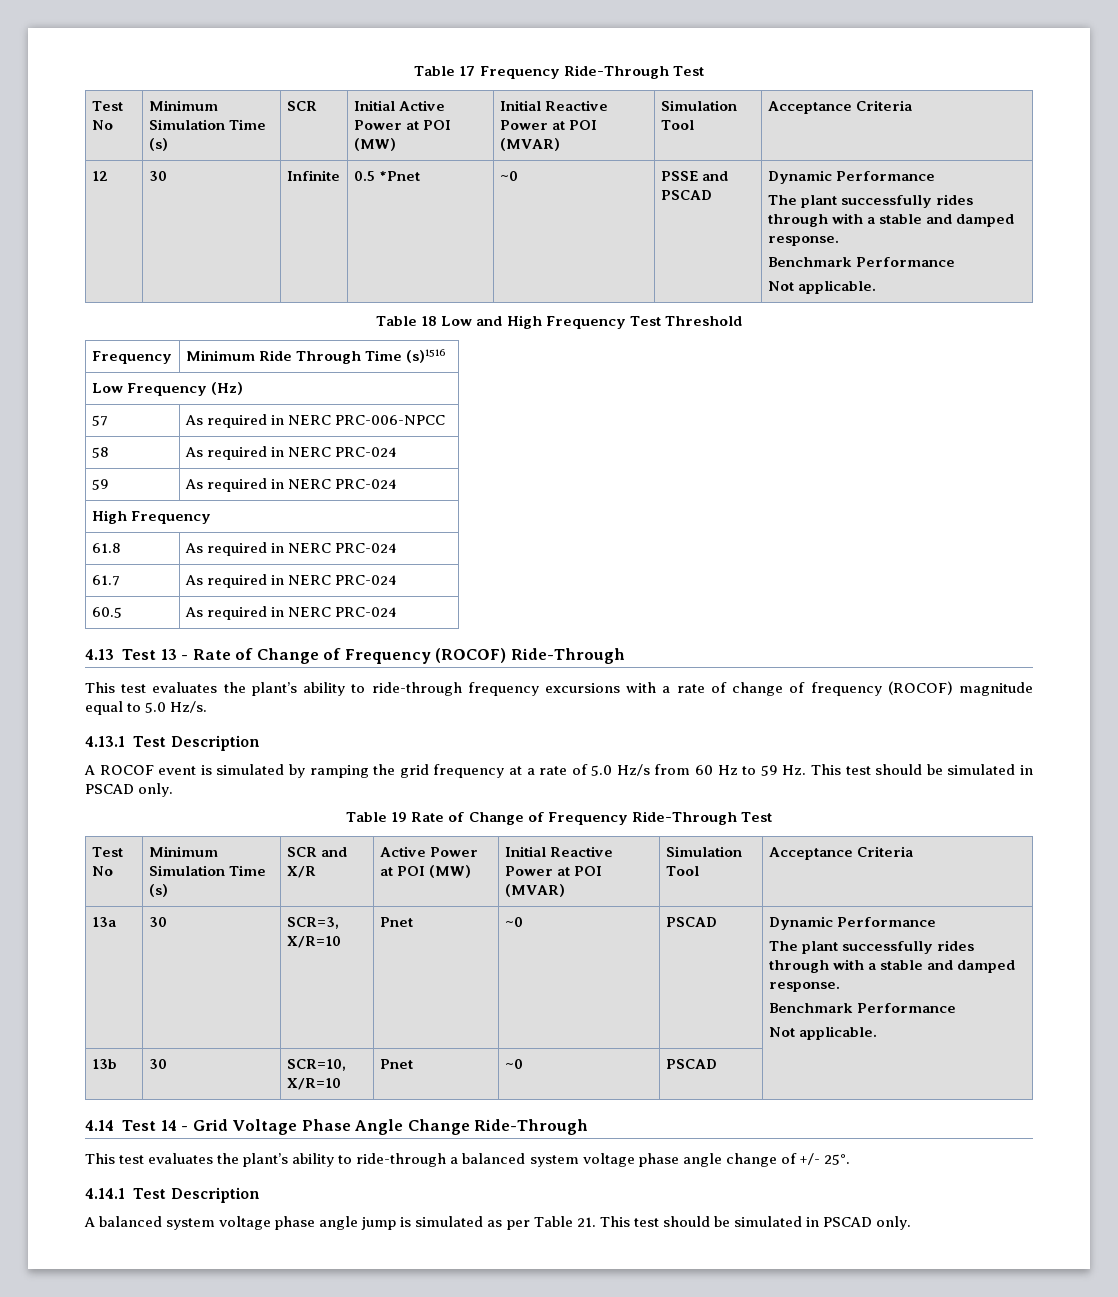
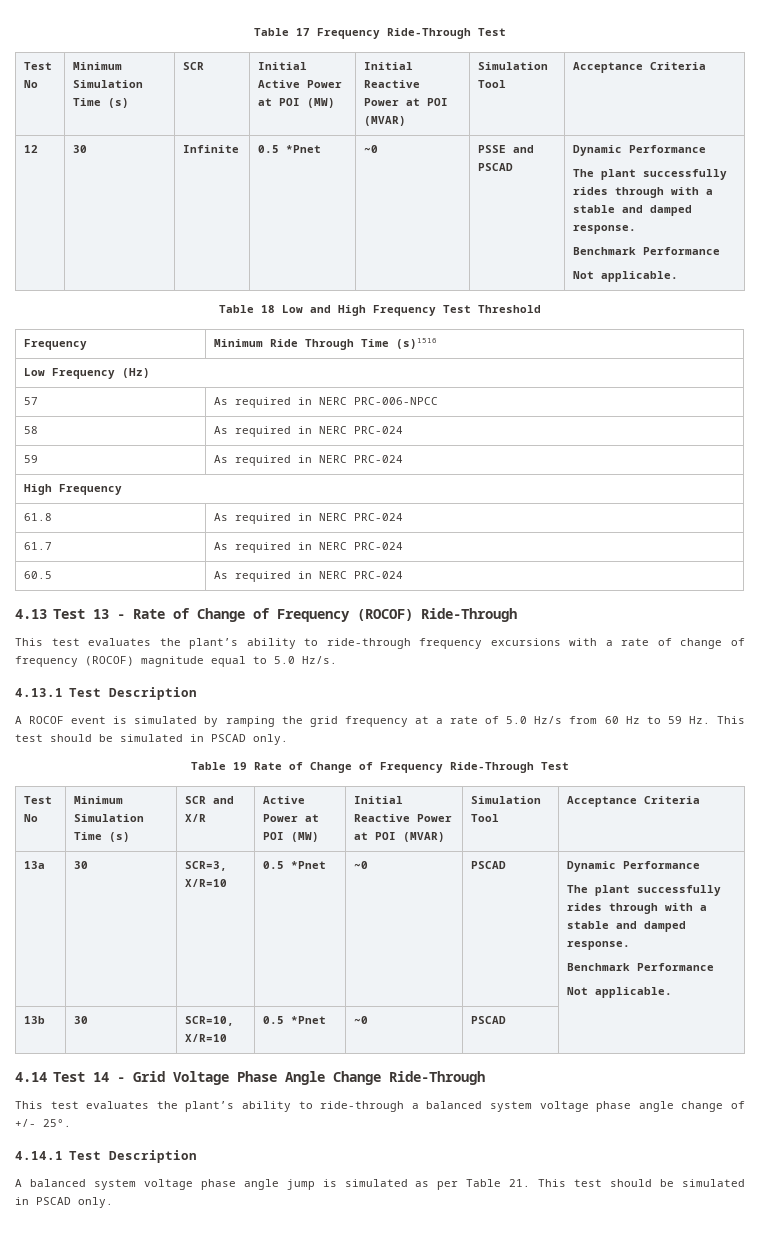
[379,917,413,927] Pnet -> [262,861,326,869] 0.5 *Pnet
[379,1059,413,1069] Pnet -> [262,1016,326,1024] 0.5 *Pnet

